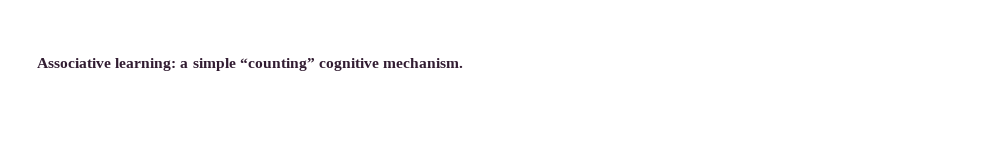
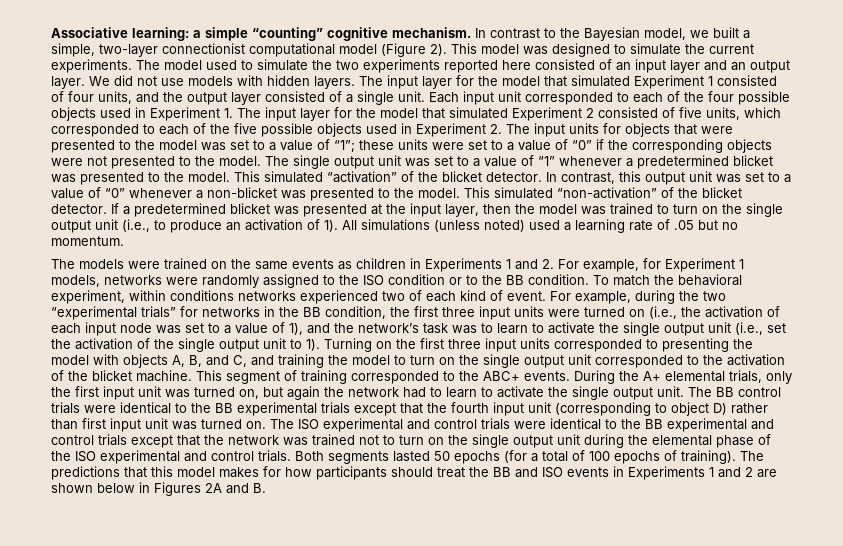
(464, 63) none -> [475,27,750,41] [51,43,754,57] [51,59,790,73] [51,75,777,89] [51,91,790,105] [51,107,781,121] [51,123,733,137] [51,139,772,153] [51,155,773,169] [51,171,791,185] [51,187,742,201] [51,203,783,217] [51,219,738,233] [51,236,124,246] [51,258,744,272] [51,274,742,288] [51,290,726,304] [51,306,780,320] [51,322,786,336] [51,338,753,352] [51,354,785,368] [51,370,792,384] [51,386,781,400] [51,402,768,416] [51,418,774,432] [51,434,771,448] [51,450,764,464] [51,466,777,480] [51,482,266,496] In contrast to the Bayesian model, we built a simple, two-layer connectionist computational model (Figure 2). This model was designed to simulate the current experiments. The model used to simulate the two experiments reported here consisted of an input layer and an output layer. We did not use models with hidden layers. The input layer for the model that simulated Experiment 1 consisted of four units, and the output layer consisted of a single unit. Each input unit corresponded to each of the four possible objects used in Experiment 1. The input layer for the model that simulated Experiment 2 consisted of five units, which corresponded to each of the five possible objects used in Experiment 2. The input units for objects that were presented to the model was set to a value of “1”; these units were set to a value of “0” if the corresponding objects were not presented to the model. The single output unit was set to a value of “1” whenever a predetermined blicket was presented to the model. This simulated “activation” of the blicket detector. In contrast, this output unit was set to a value of “0” whenever a non-blicket was presented to the model. This simulated “non-activation” of the blicket detector. If a predetermined blicket was presented at the input layer, then the model was trained to turn on the single output unit (i.e., to produce an activation of 1). All simulations (unless noted) used a learning rate of .05 but no momentum. // The models were trained on the same events as children in Experiments 1 and 2. For example, for Experiment 1 models, networks were randomly assigned to the ISO condition or to the BB condition. To match the behavioral experiment, within conditions networks experienced two of each kind of event. For example, during the two “experimental trials” for networks in the BB condition, the first three input units were turned on (i.e., the activation of each input node was set to a value of 1), and the network’s task was to learn to activate the single output unit (i.e., set the activation of the single output unit to 1). Turning on the first three input units corresponded to presenting the model with objects A, B, and C, and training the model to turn on the single output unit corresponded to the activation of the blicket machine. This segment of training corresponded to the ABC+ events. During the A+ elemental trials, only the first input unit was turned on, but again the network had to learn to activate the single output unit. The BB control trials were identical to the BB experimental trials except that the fourth input unit (corresponding to object D) rather than first input unit was turned on. The ISO experimental and control trials were identical to the BB experimental and control trials except that the network was trained not to turn on the single output unit during the elemental phase of the ISO experimental and control trials. Both segments lasted 50 epochs (for a total of 100 epochs of training). The predictions that this model makes for how participants should treat the BB and ISO events in Experiments 1 and 2 are shown below in Figures 2A and B.

